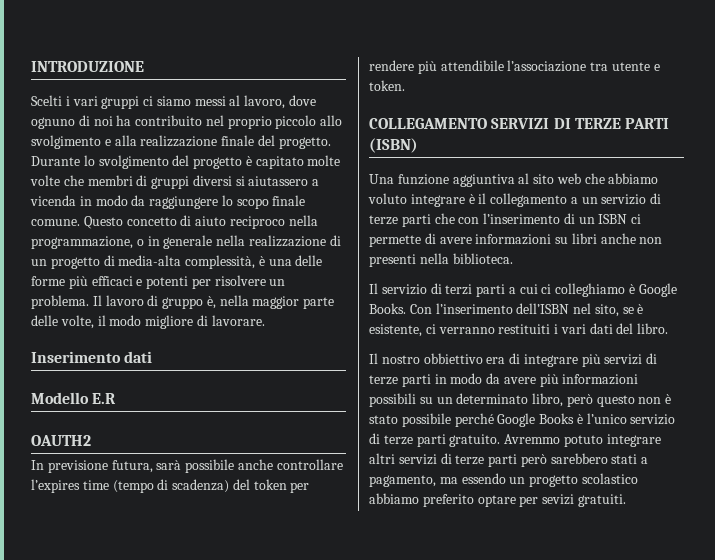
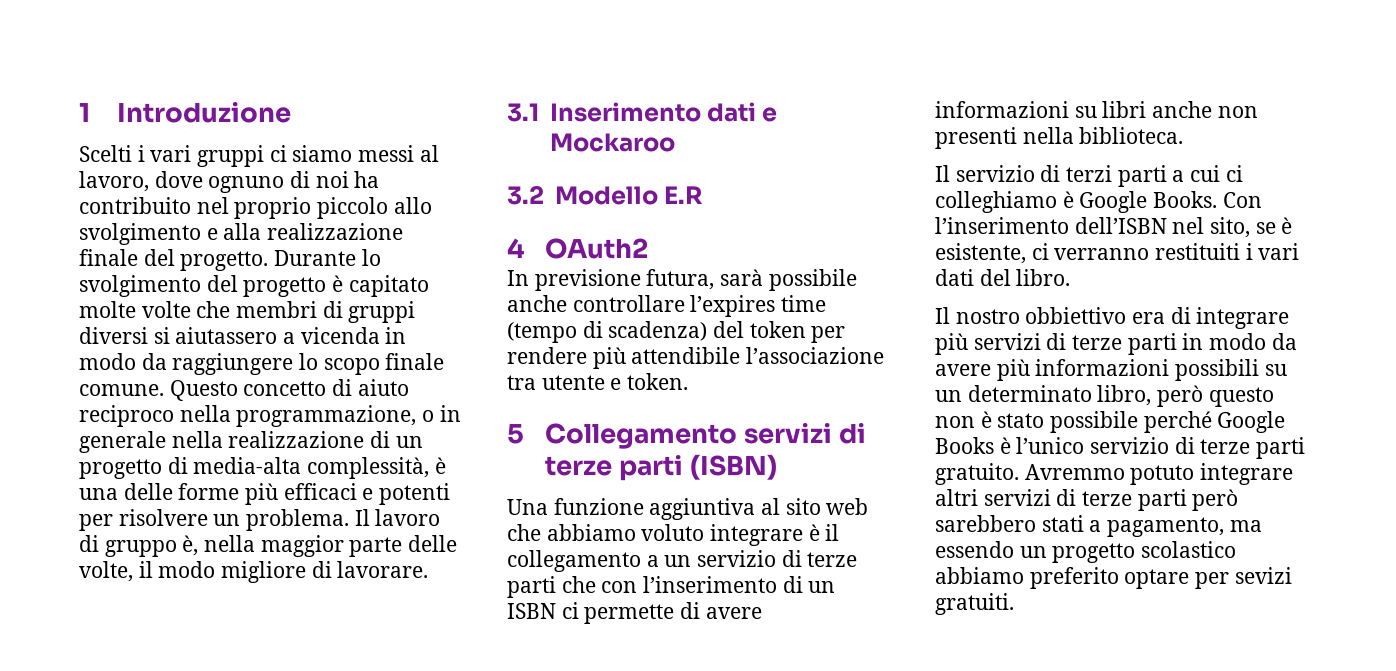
[31,61,144,72] INTRODUZIONE -> [79,102,291,123] 1 Introduzione
(265, 320) none -> [507,103,539,122] 3.1
(153, 357) // -> [762,107,778,122] [549,133,675,152] [507,185,544,205] e Mockaroo // 3.2
[31,435,91,446] OAUTH2 -> [507,238,648,259] 4 OAuth2
[369,118,670,129] COLLEGAMENTO SERVIZI DI TERZE PARTI -> [507,423,866,449] [544,455,683,481] 5 Collegamento servizi di terze parti

